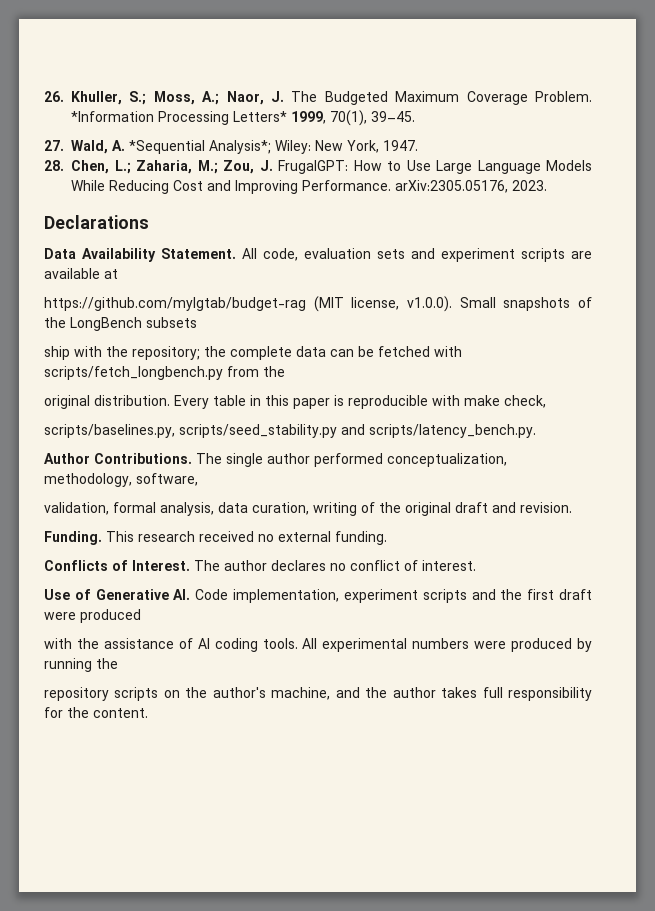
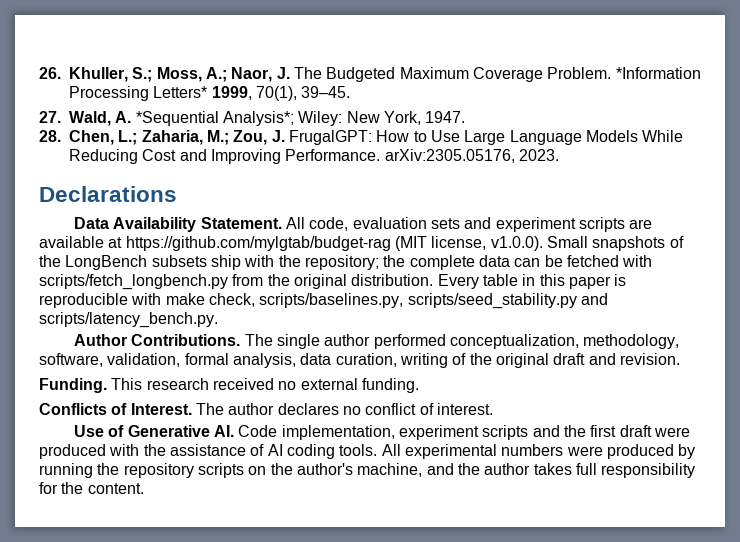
(118, 274) // -> (123, 242) none
(197, 322) // -> (207, 261) none
(285, 371) // -> (290, 280) none
(546, 401) // -> (255, 300) none
(198, 479) // -> (103, 360) none
(141, 616) // -> (106, 451) none
(118, 663) // -> (120, 469) none

